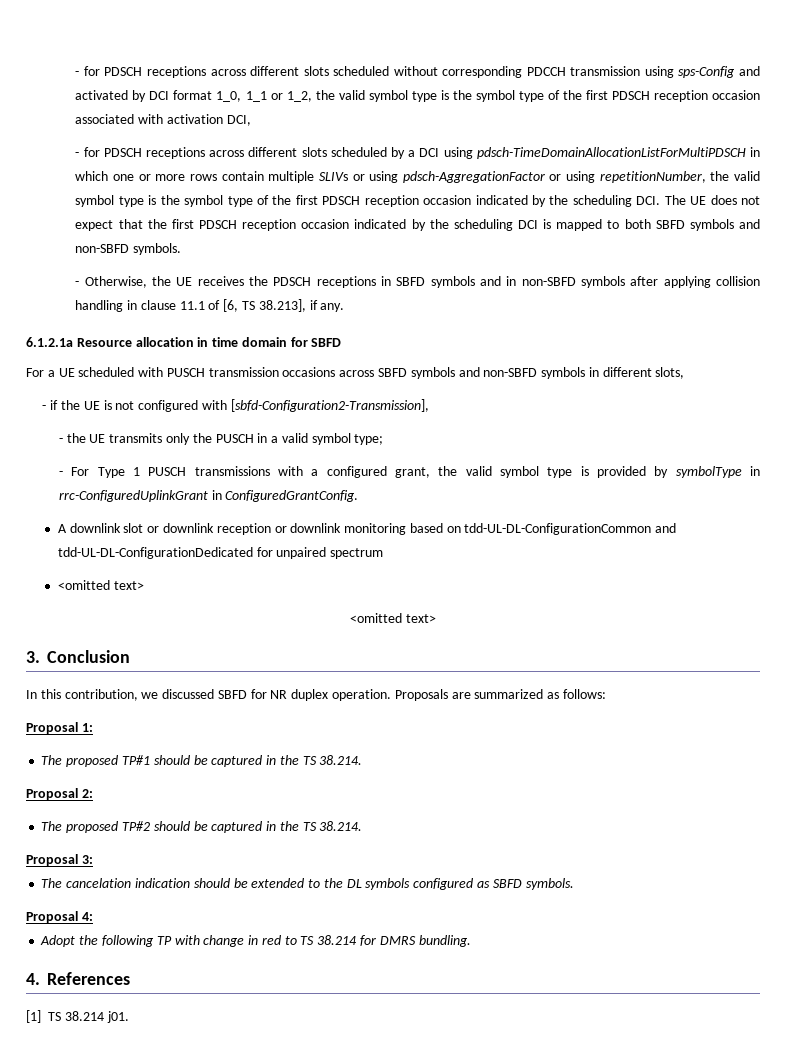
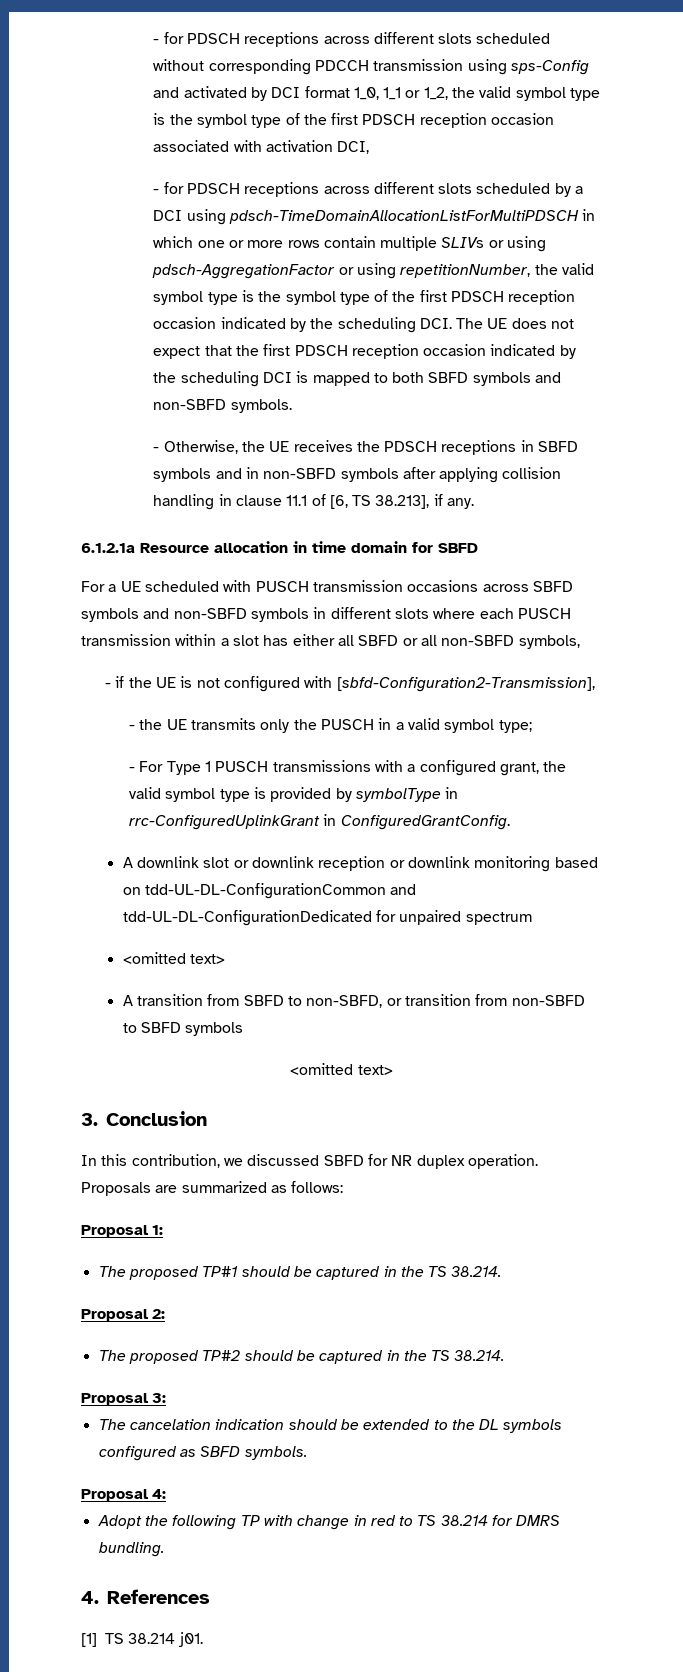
[655,367,685,379] slots, -> [394,608,571,619] [81,634,580,649] slots where each PUSCH transmission within a slot has either all SBFD or all non-SBFD symbols,
(144, 585) none -> [122,994,585,1008] [122,1022,244,1036] // A transition from SBFD to non-SBFD, or transition from non-SBFD to SBFD symbols

